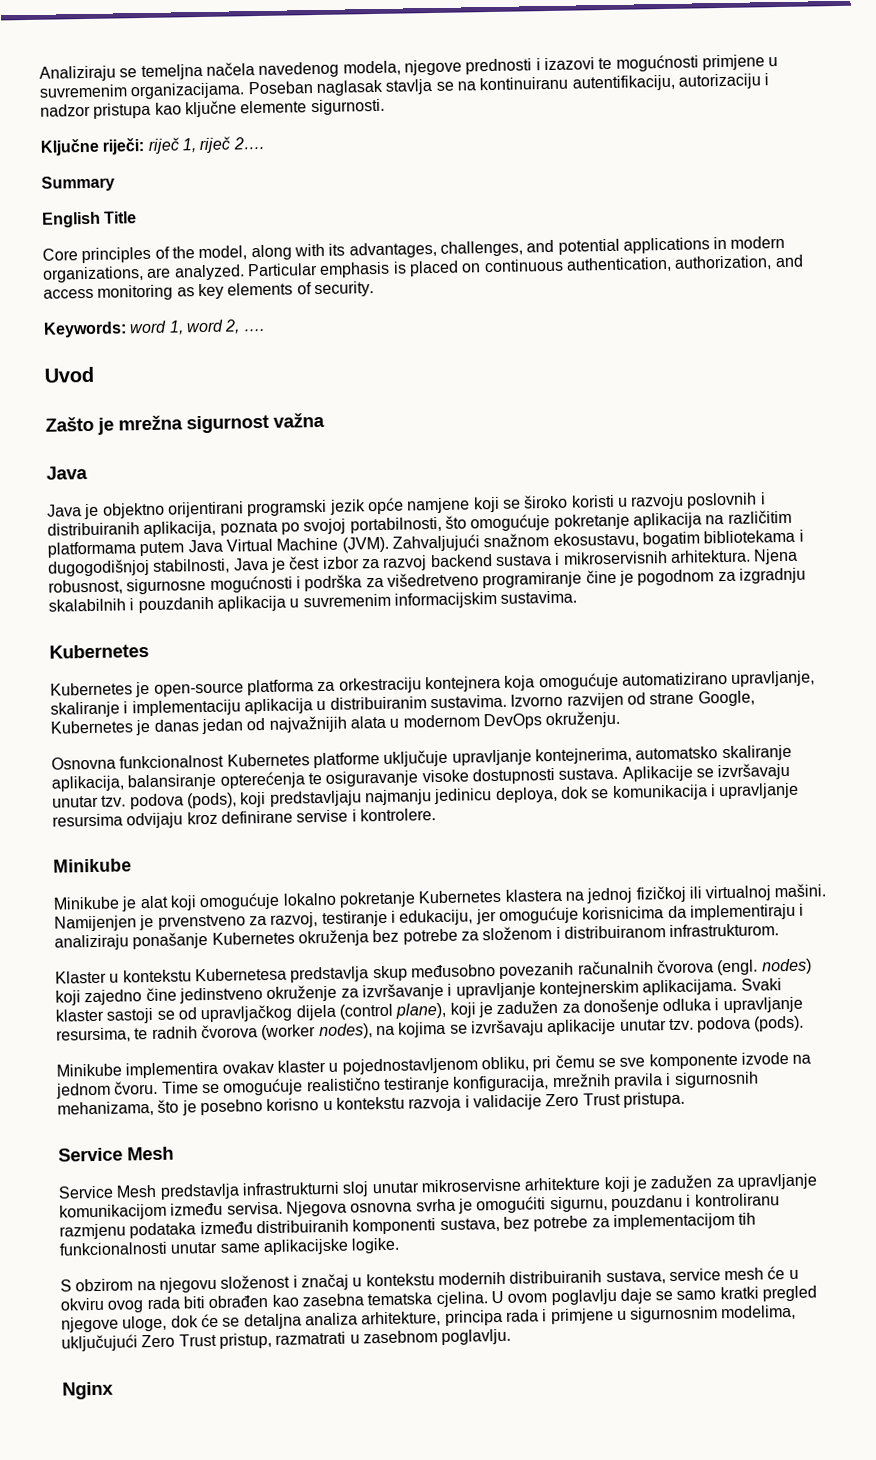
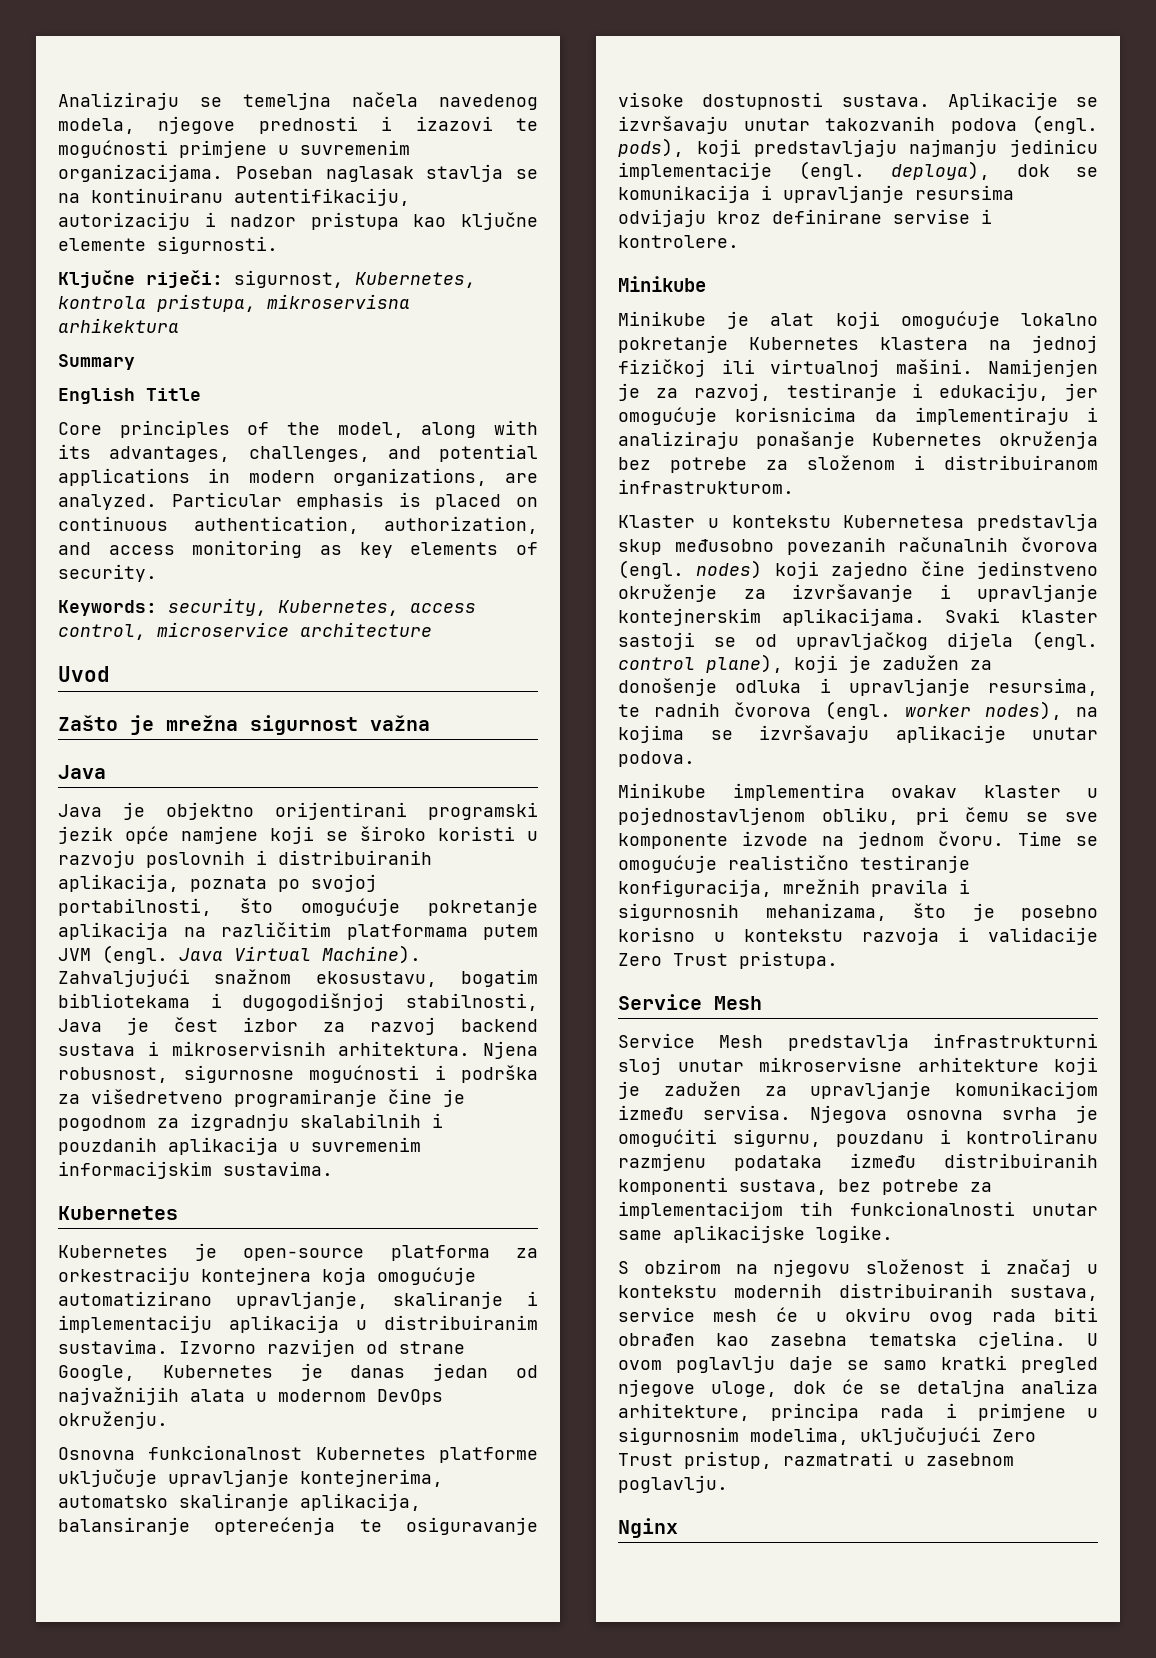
[147,136,264,154] riječ 1, riječ 2…. -> [234,270,476,288] [58,294,410,312] [58,318,179,333] sigurnost, Kubernetes, kontrola pristupa, mikroservisna arhikektura
[129,319,265,335] word 1, word 2, …. -> [168,598,476,616] [58,622,432,640] security, Kubernetes, access control, microservice architecture
[187,536,389,553] Java Virtual Machine (JVM). -> [58,945,421,964] JVM (engl. Java Virtual Machine).
[101,792,237,810] tzv. podova (pods), -> [825,115,1098,134] [618,138,684,157] takozvanih podova (engl. pods),
[495,786,558,804] deploya, -> [618,161,990,180] implementacije (engl. deploya),
[157,914,246,930] prvenstveno -> (640, 392) none
[338,1003,393,1020] (control -> [1032,631,1098,650] [618,657,695,670] (engl. control
[261,1024,317,1041] (worker -> [825,701,971,720] (engl. worker
[668,1015,805,1033] tzv. podova (pods). -> [618,751,695,767] podova.

